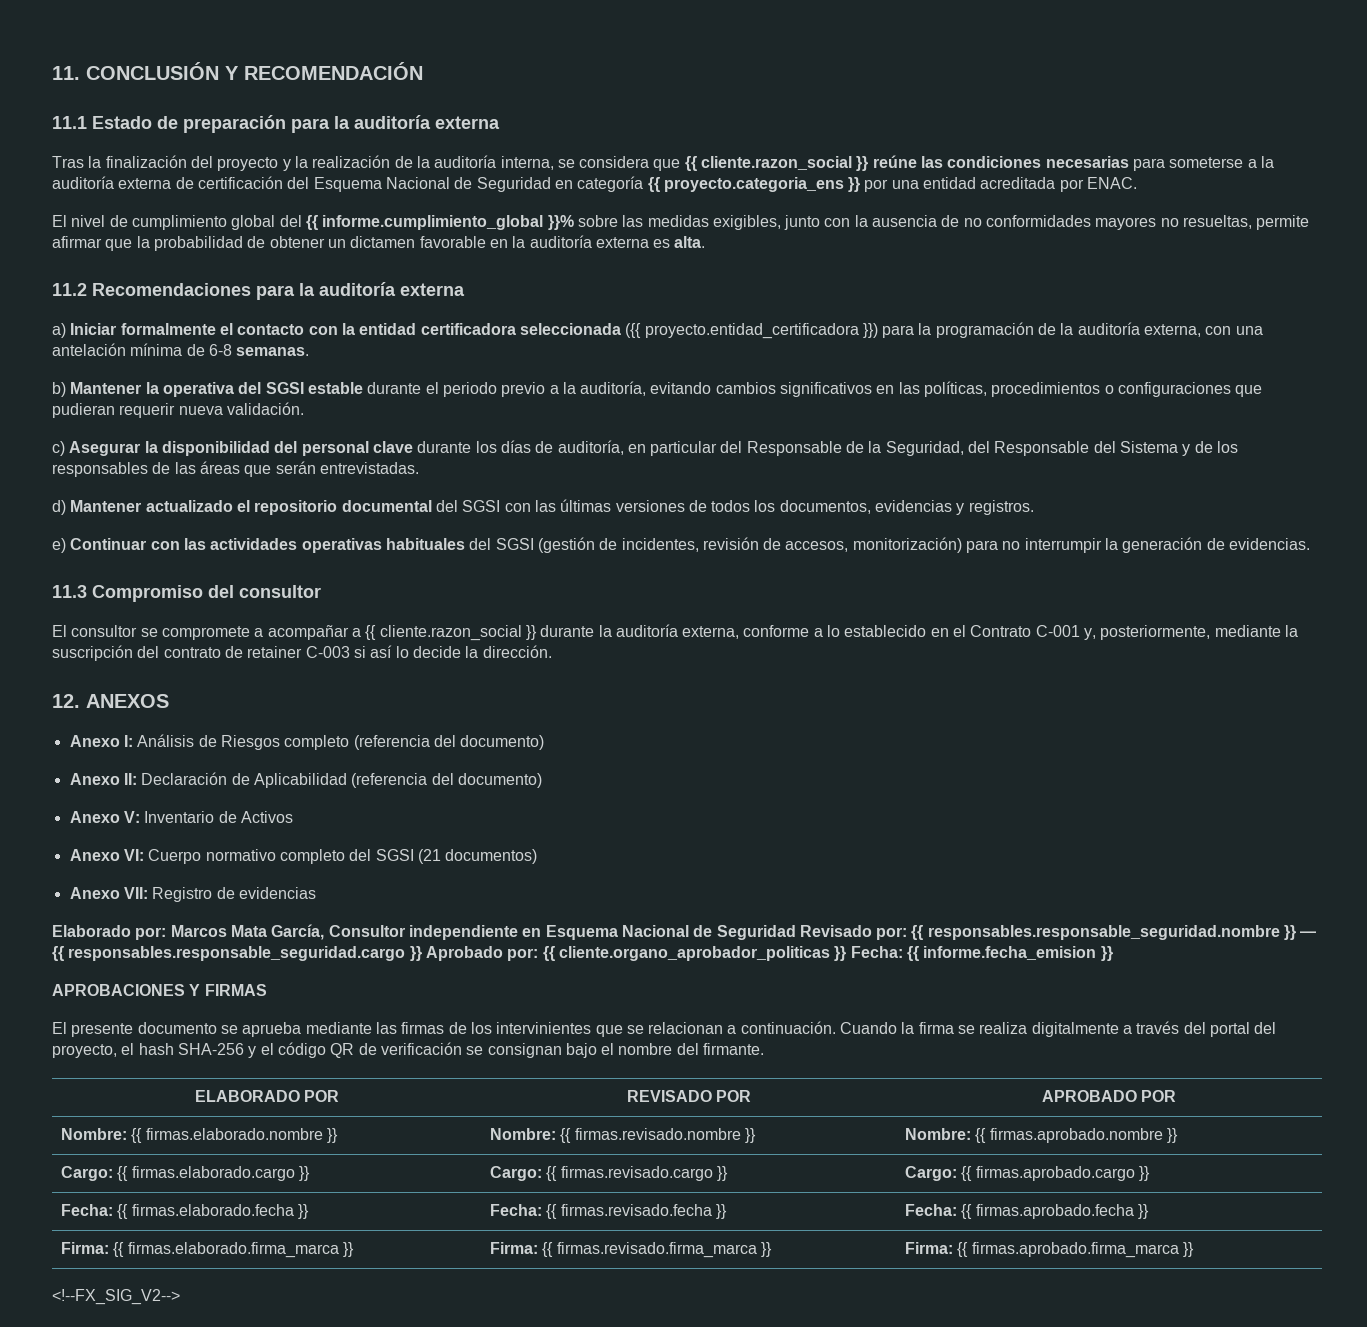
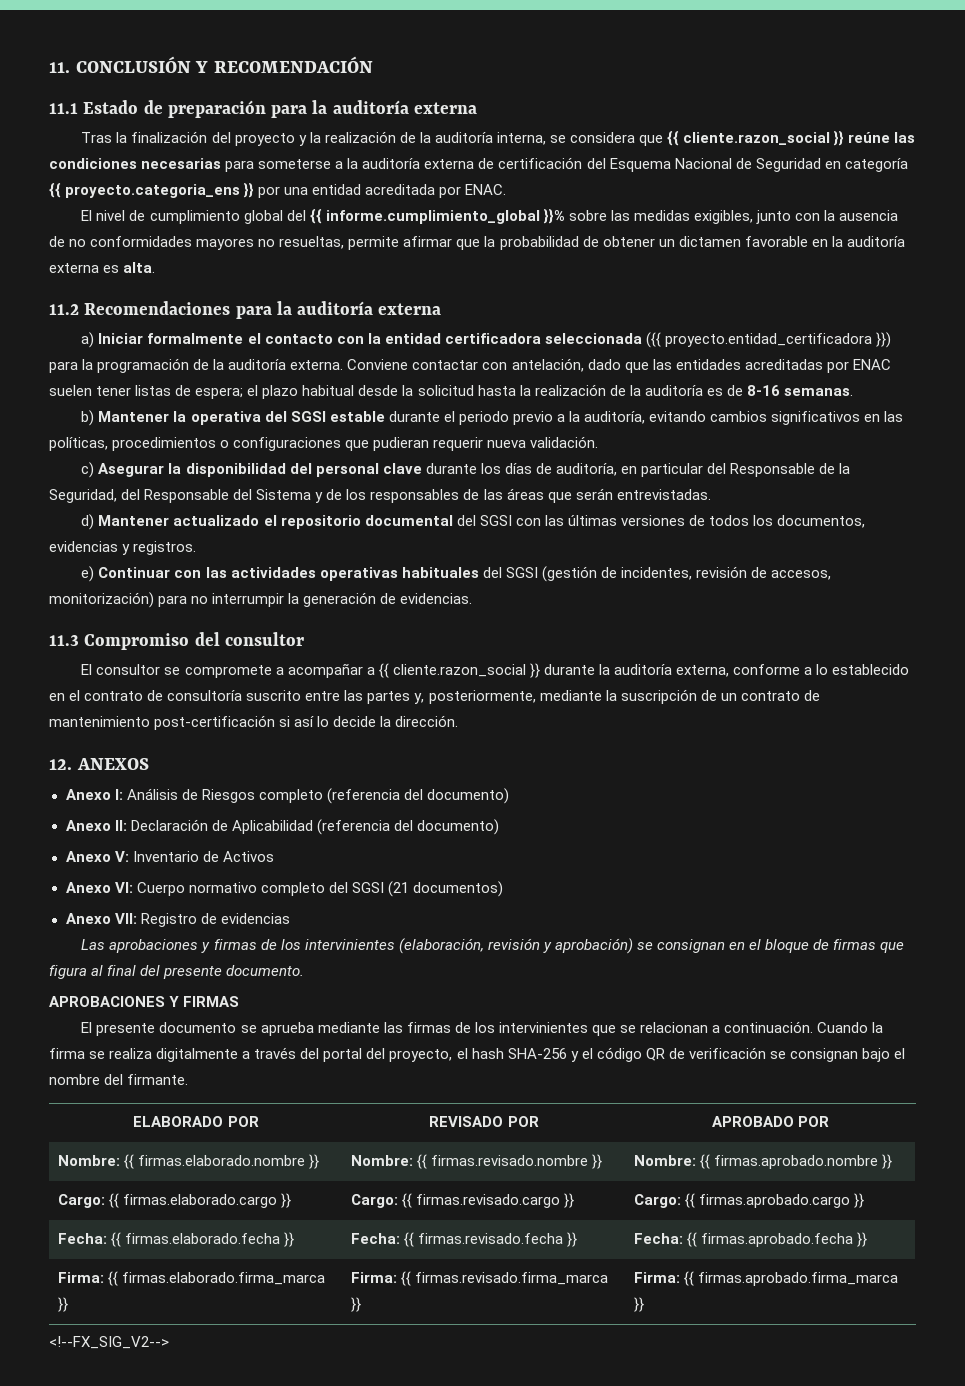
[1144,324,1263,337] [52,343,232,356] externa, con una antelación mínima de 6-8 -> [290,358,891,373] [49,384,780,399] externa. Conviene contactar con antelación, dado que las entidades acreditadas por ENAC suelen tener listas de espera; el plazo habitual desde la solicitud hasta la realización de la auditoría es de 8-16
[970,625,1080,637] Contrato C-001 -> [84,690,411,704] contrato de consultoría suscrito entre las partes
[137,646,350,658] del contrato de retainer C-003 -> [700,690,820,701] [49,715,276,730] de un contrato de mantenimiento post-certificación
[52,924,1317,940] [52,946,1113,961] Elaborado por: Marcos Mata García, Consultor independiente en Esquema Nacional de Seguridad Revisado por: {{ responsables.responsable_seguridad.nombre }} — {{ responsables.responsable_seguridad.cargo }} Aprobado por: {{ cliente.organo_aprobador_politicas }} Fecha: {{ informe.fecha_emision }} -> [81,938,905,954] [49,965,305,979] Las aprobaciones y firmas de los intervinientes (elaboración, revisión y aprobación) se consignan en el bloque de firmas que figura al final del presente documento.

